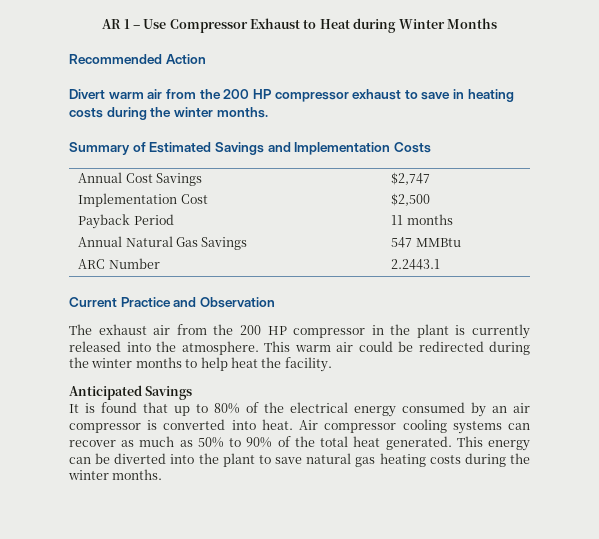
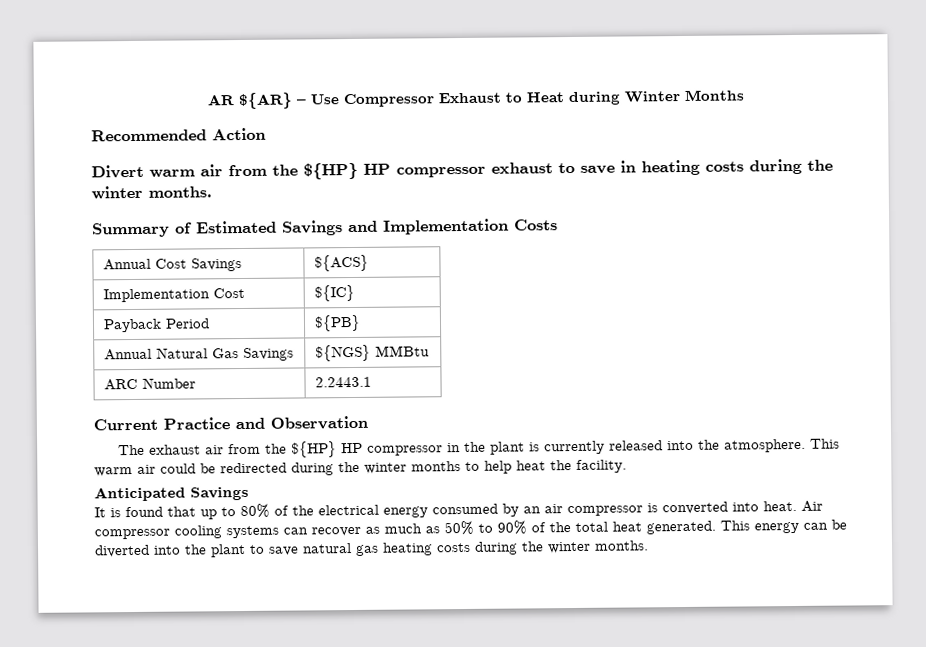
[123,19,130,29] 1 -> [237,92,293,110] ${AR}
[223,89,250,99] 200 -> [303,162,358,180] ${HP}
[391,172,431,185] $2,747 -> [313,254,369,272] ${ACS}
[391,193,431,206] $2,500 -> [313,284,355,302] ${IC}
[391,214,453,225] 11 months -> [313,314,361,332] ${PB}
[391,237,413,248] 547 -> [314,344,371,362] ${NGS}
[239,325,261,335] 200 -> [291,441,338,458] ${HP}

